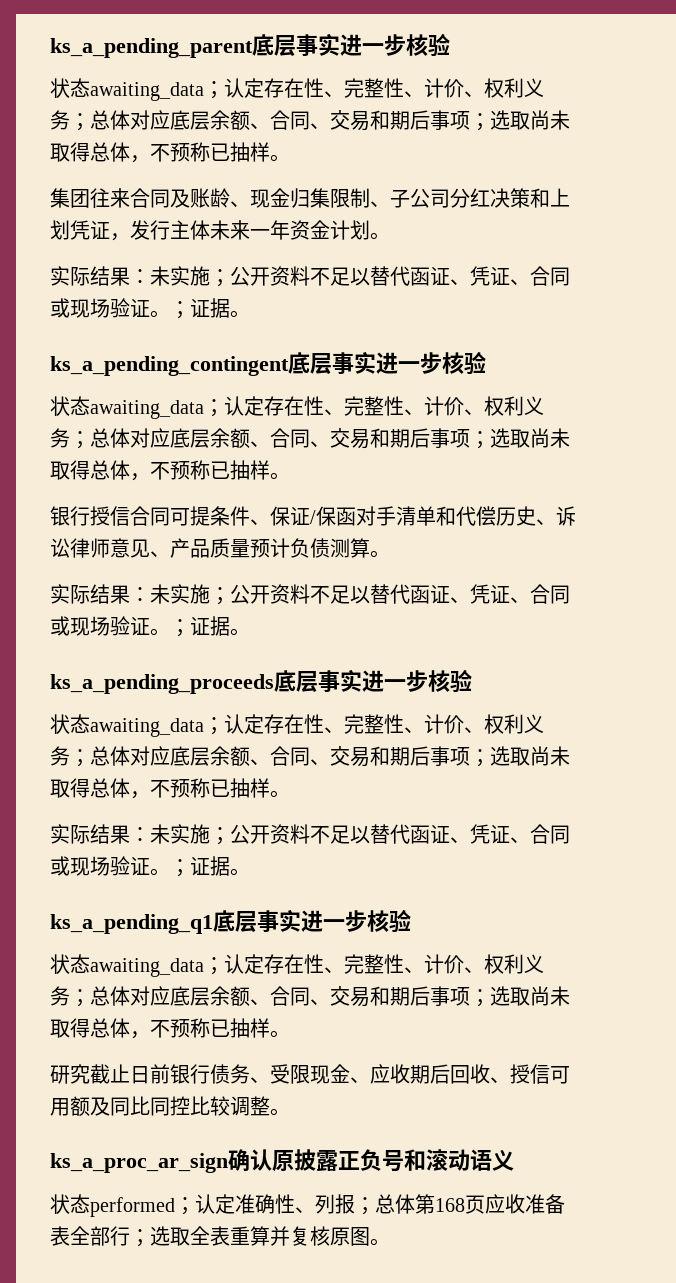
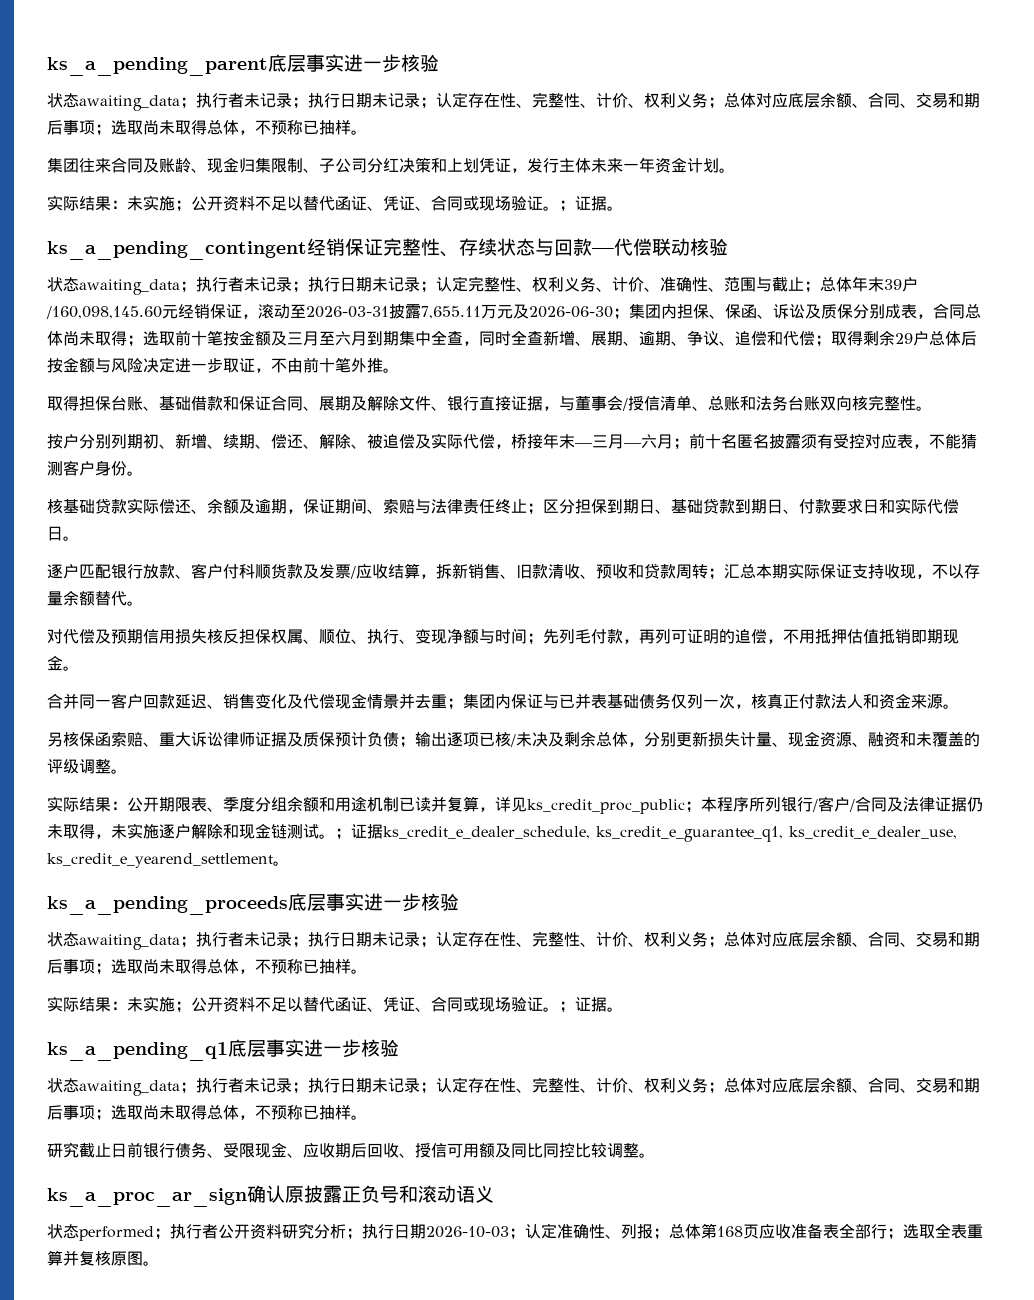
(224, 90) none -> [196,93,436,109] 执行者未记录；执行日期未记录；
[288,351,486,375] [50,396,544,419] [50,428,570,449] [50,460,290,481] [50,506,576,526] [50,538,390,558] [50,584,570,605] [50,616,230,637] 底层事实进一步核验 // 状态awaiting_data；认定存在性、完整性、计价、权利义务；总体对应底层余额、合同、交易和期后事项；选取尚未取得总体，不预称已抽样。 // 银行授信合同可提条件、保证/保函对手清单和代偿历史、诉讼律师意见、产品质量预计负债测算。 // 实际结果：未实施；公开资料不足以替代函证、凭证、合同或现场验证。；证据 -> [307,238,728,257] [47,276,918,295] [46,303,981,320] [47,330,977,347] [47,357,399,373] [47,395,932,411] [47,433,977,450] [47,460,143,476] [47,498,959,515] [47,526,79,541] [47,563,980,580] [47,591,143,606] [47,628,959,645] [47,656,79,671] [47,693,959,710] [47,731,980,748] [47,759,127,774] [47,796,983,814] [47,823,957,842] [47,853,273,868] 经销保证完整性、存续状态与回款—代偿联动核验 // 状态awaiting_data；执行者未记录；执行日期未记录；认定完整性、权利义务、计价、准确性、范围与截止；总体年末39户/160,098,145.60元经销保证，滚动至2026-03-31披露7,655.11万元及2026-06-30；集团内担保、保函、诉讼及质保分别成表，合同总体尚未取得；选取前十笔按金额及三月至六月到期集中全查，同时全查新增、展期、逾期、争议、追偿和代偿；取得剩余29户总体后按金额与风险决定进一步取证，不由前十笔外推。 // 取得担保台账、基础借款和保证合同、展期及解除文件、银行直接证据，与董事会/授信清单、总账和法务台账双向核完整性。 // 按户分别列期初、新增、续期、偿还、解除、被追偿及实际代偿，桥接年末—三月—六月；前十名匿名披露须有受控对应表，不能猜测客户身份。 // 核基础贷款实际偿还、余额及逾期，保证期间、索赔与法律责任终止；区分担保到期日、基础贷款到期日、付款要求日和实际代偿日。 // 逐户匹配银行放款、客户付科顺货款及发票/应收结算，拆新销售、旧款清收、预收和贷款周转；汇总本期实际保证支持收现，不以存量余额替代。 // 对代偿及预期信用损失核反担保权属、顺位、执行、变现净额与时间；先列毛付款，再列可证明的追偿，不用抵押估值抵销即期现金。 // 合并同一客户回款延迟、销售变化及代偿现金情景并去重；集团内保证与已并表基础债务仅列一次，核真正付款法人和资金来源。 // 另核保函索赔、重大诉讼律师证据及质保预计负债；输出逐项已核/未决及剩余总体，分别更新损失计量、现金资源、融资和未覆盖的评级调整。 // 实际结果：公开期限表、季度分组余额和用途机制已读并复算，详见ks_credit_proc_public；本程序所列银行/客户/合同及法律证据仍未取得，未实施逐户解除和现金链测试。；证据ks_credit_e_dealer_schedule, ks_credit_e_guarantee_q1, ks_credit_e_dealer_use, ks_credit_e_yearend_settlement
(224, 726) none -> [196,932,436,948] 执行者未记录；执行日期未记录；
(224, 966) none -> [196,1078,436,1094] 执行者未记录；执行日期未记录；
(195, 1206) none -> [170,1223,525,1240] 执行者公开资料研究分析；执行日期2026-10-03；

